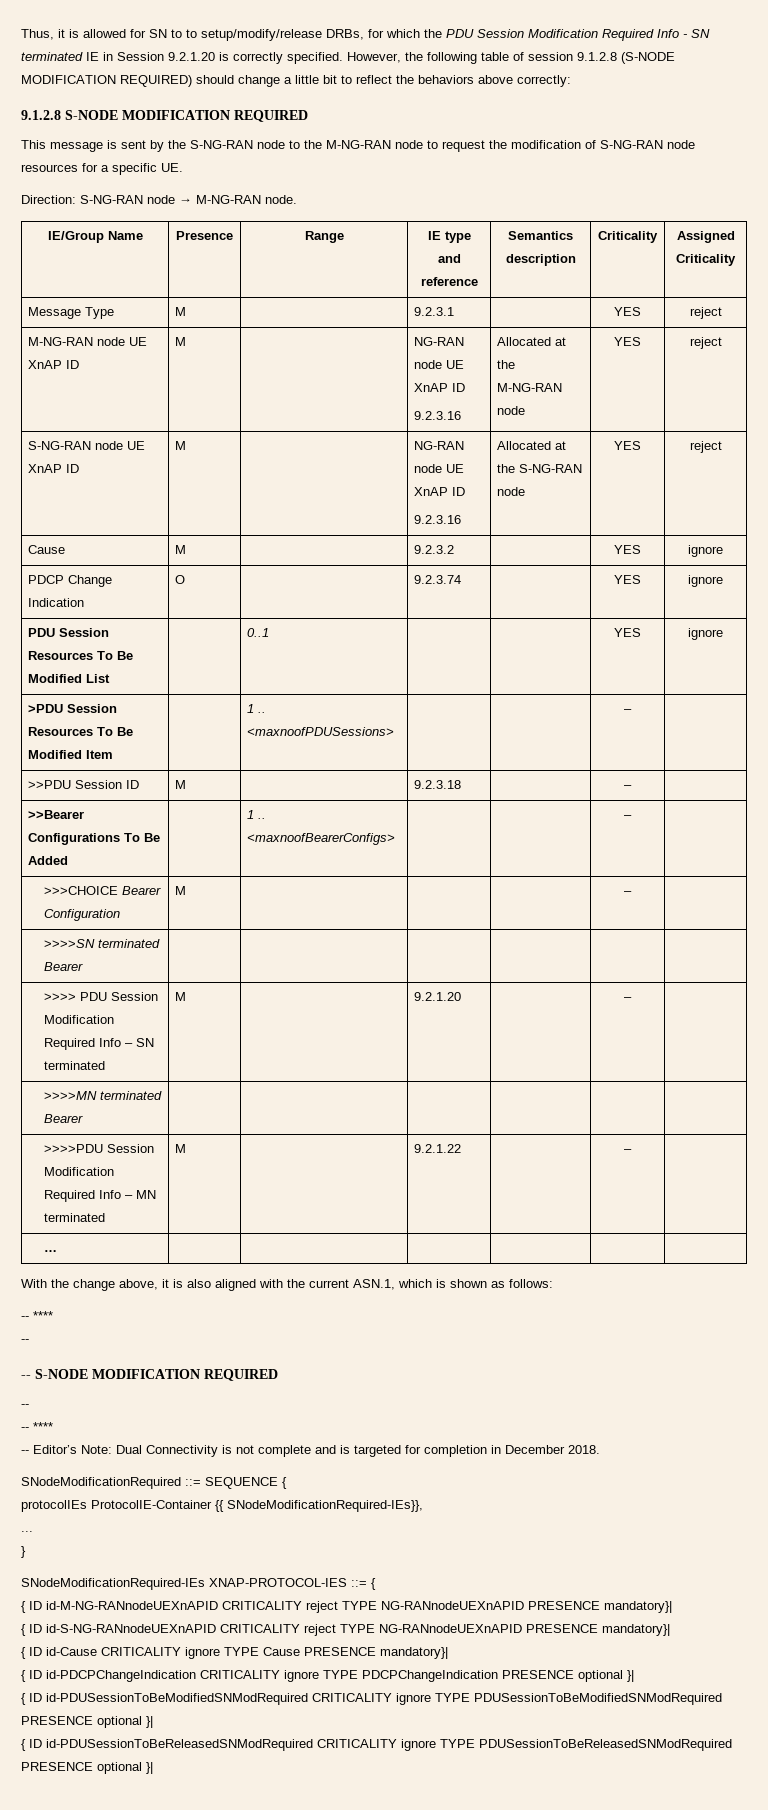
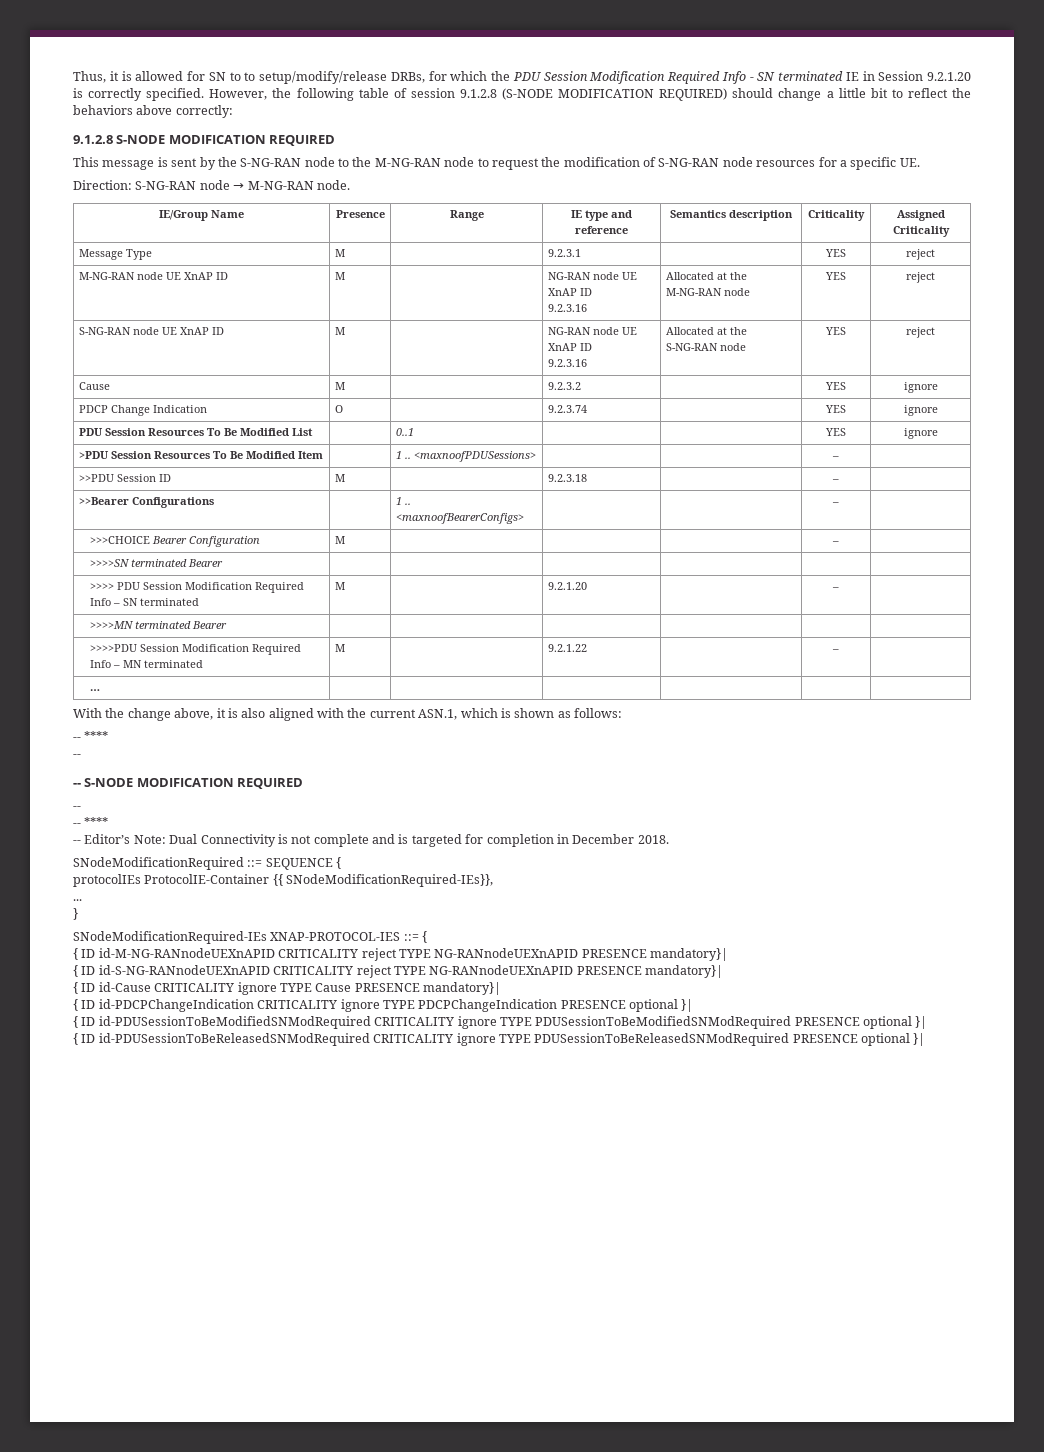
[124,833,161,842] [28,856,69,865] To Be Added -> (214, 502) none

